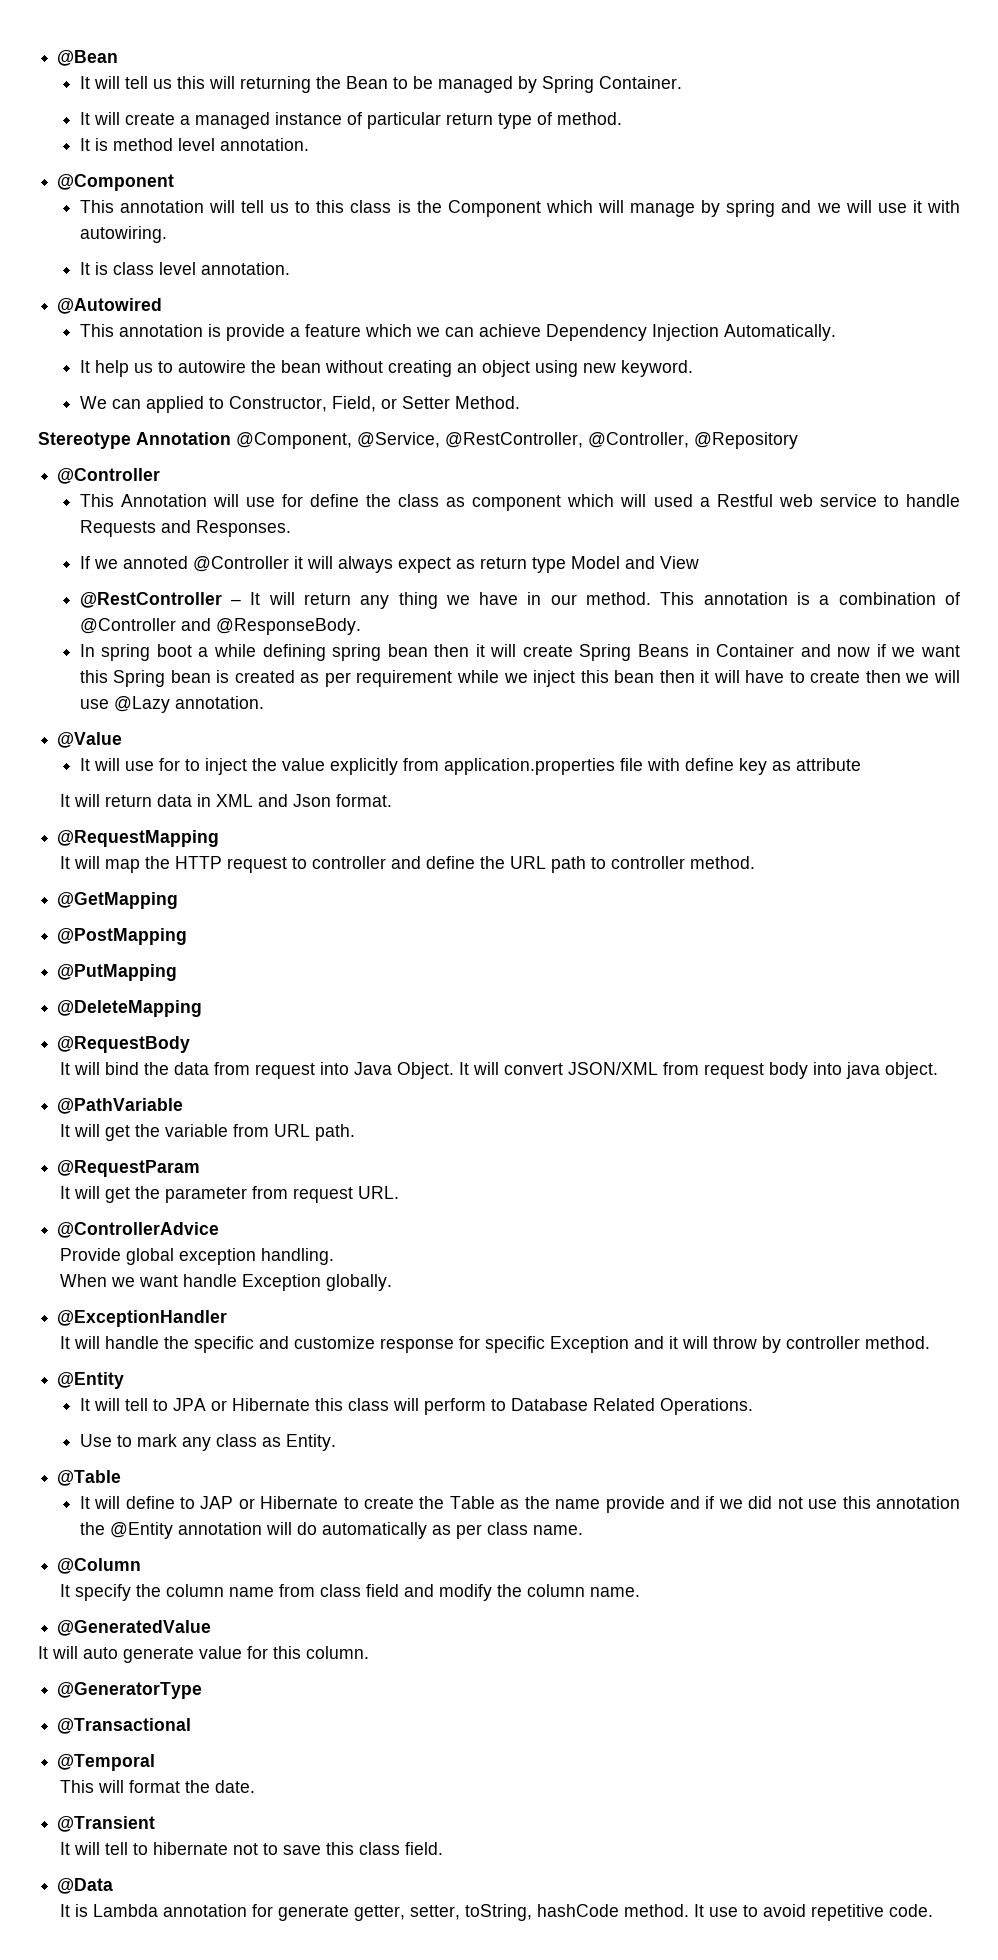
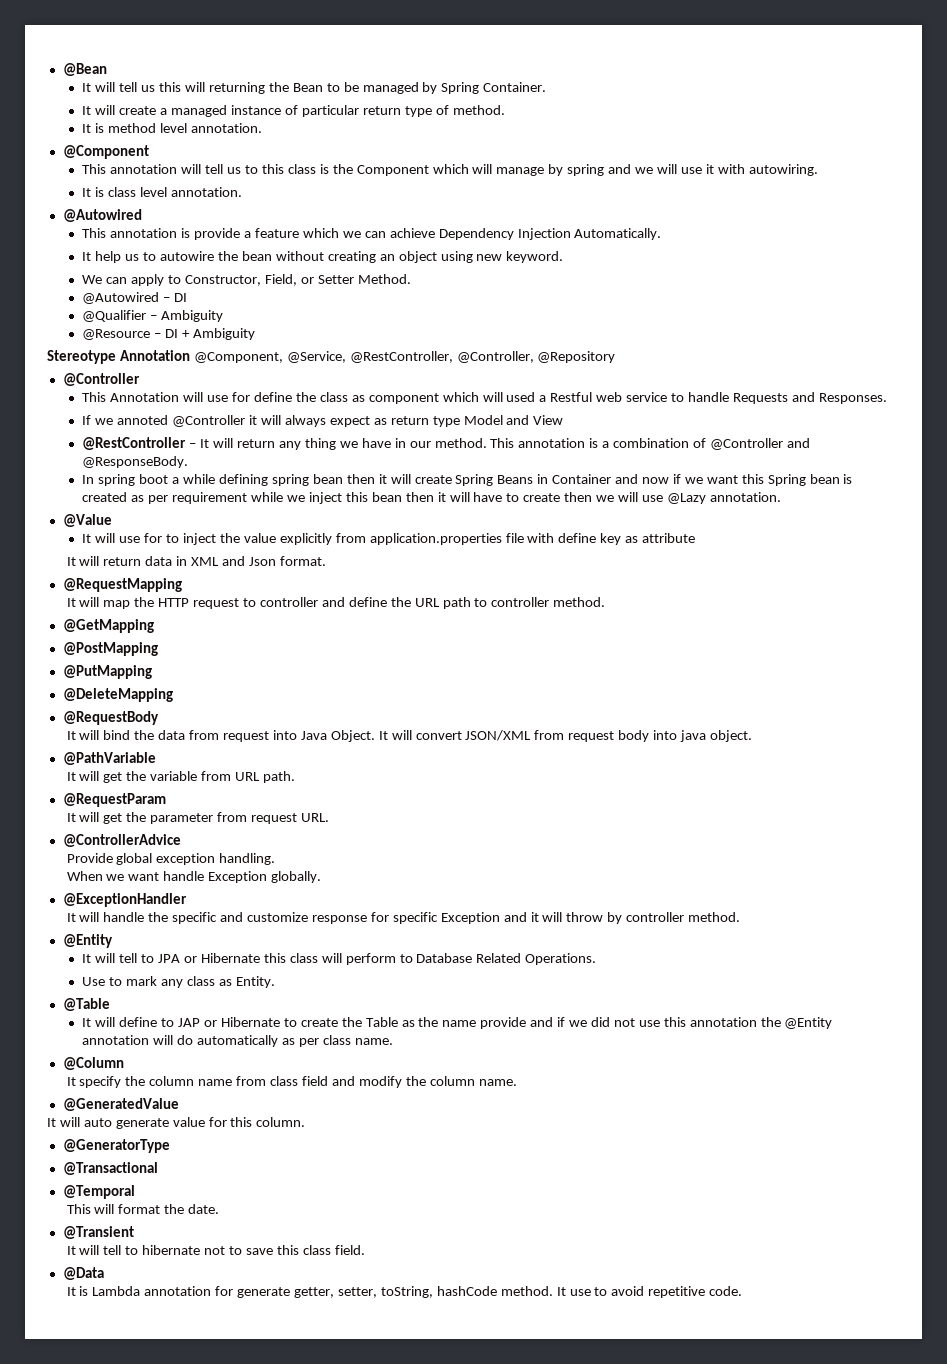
[145,396,204,413] applied -> [131,274,165,286] apply
(520, 402) none -> [82,292,188,304] [82,310,224,322] [82,328,256,340] // @Autowired – DI // @Qualifier – Ambiguity // @Resource – DI + Ambiguity

